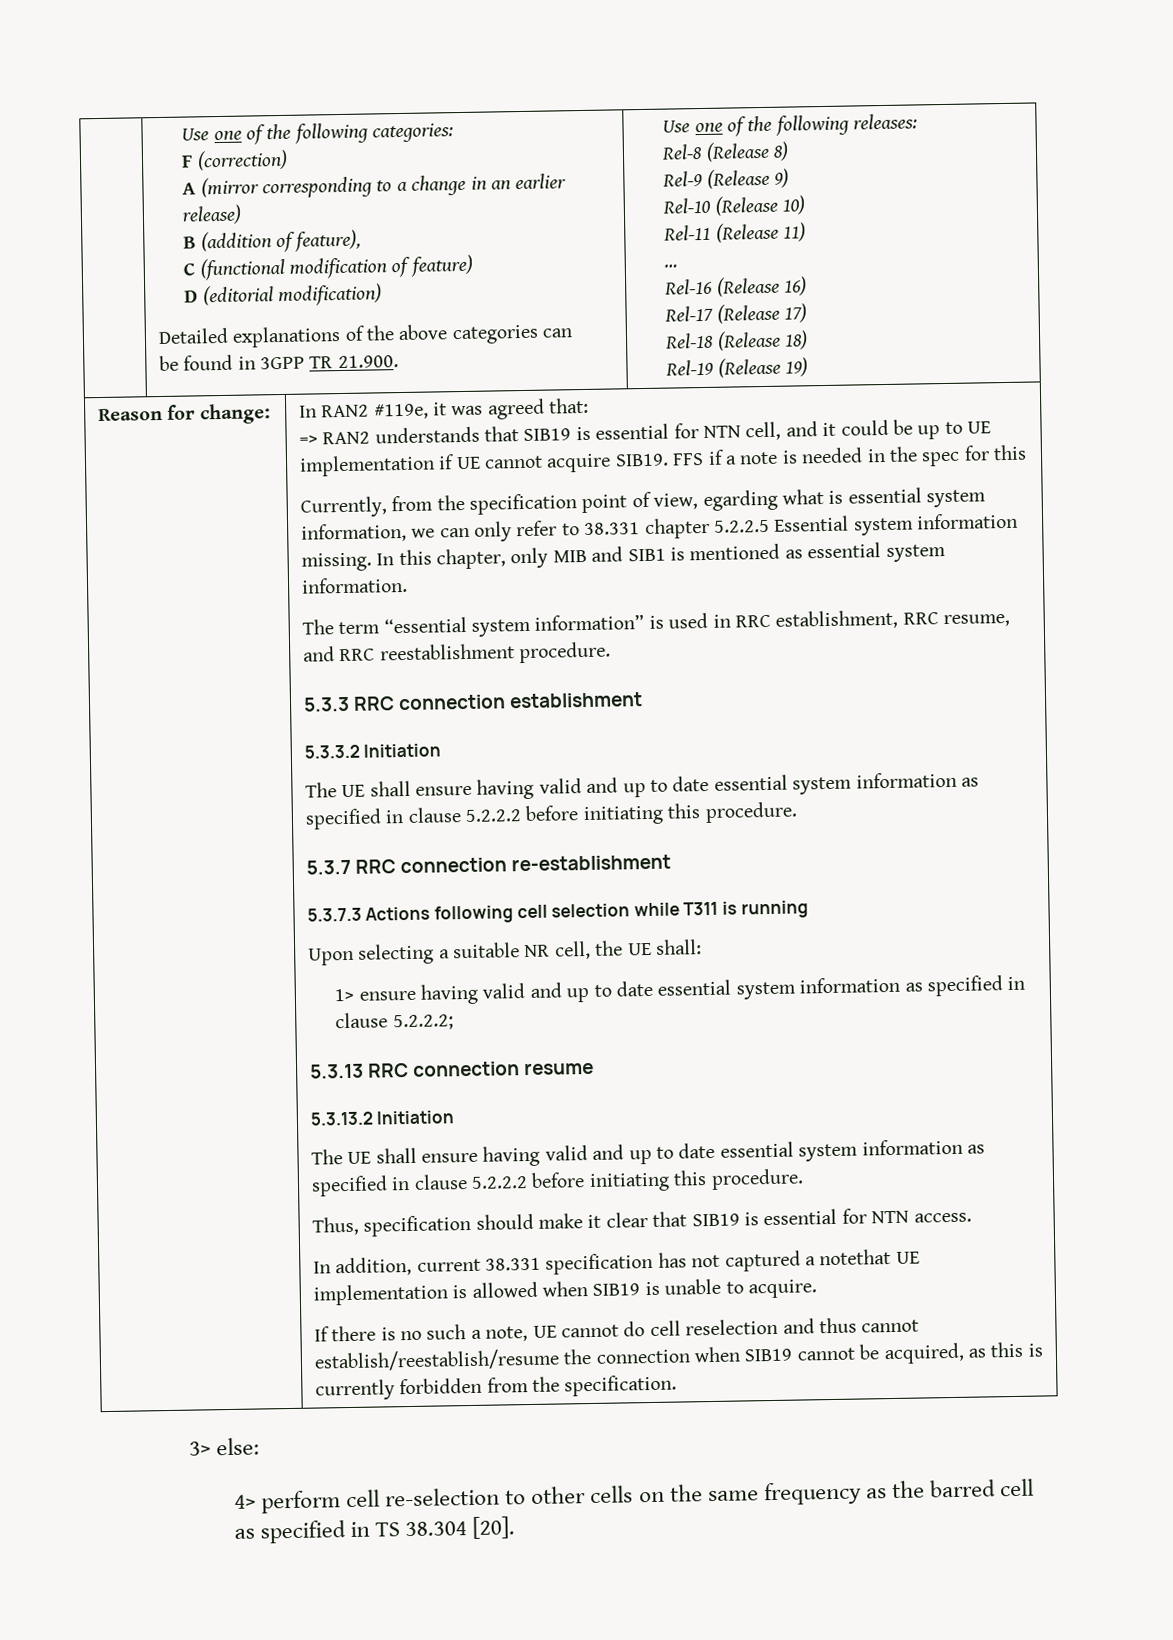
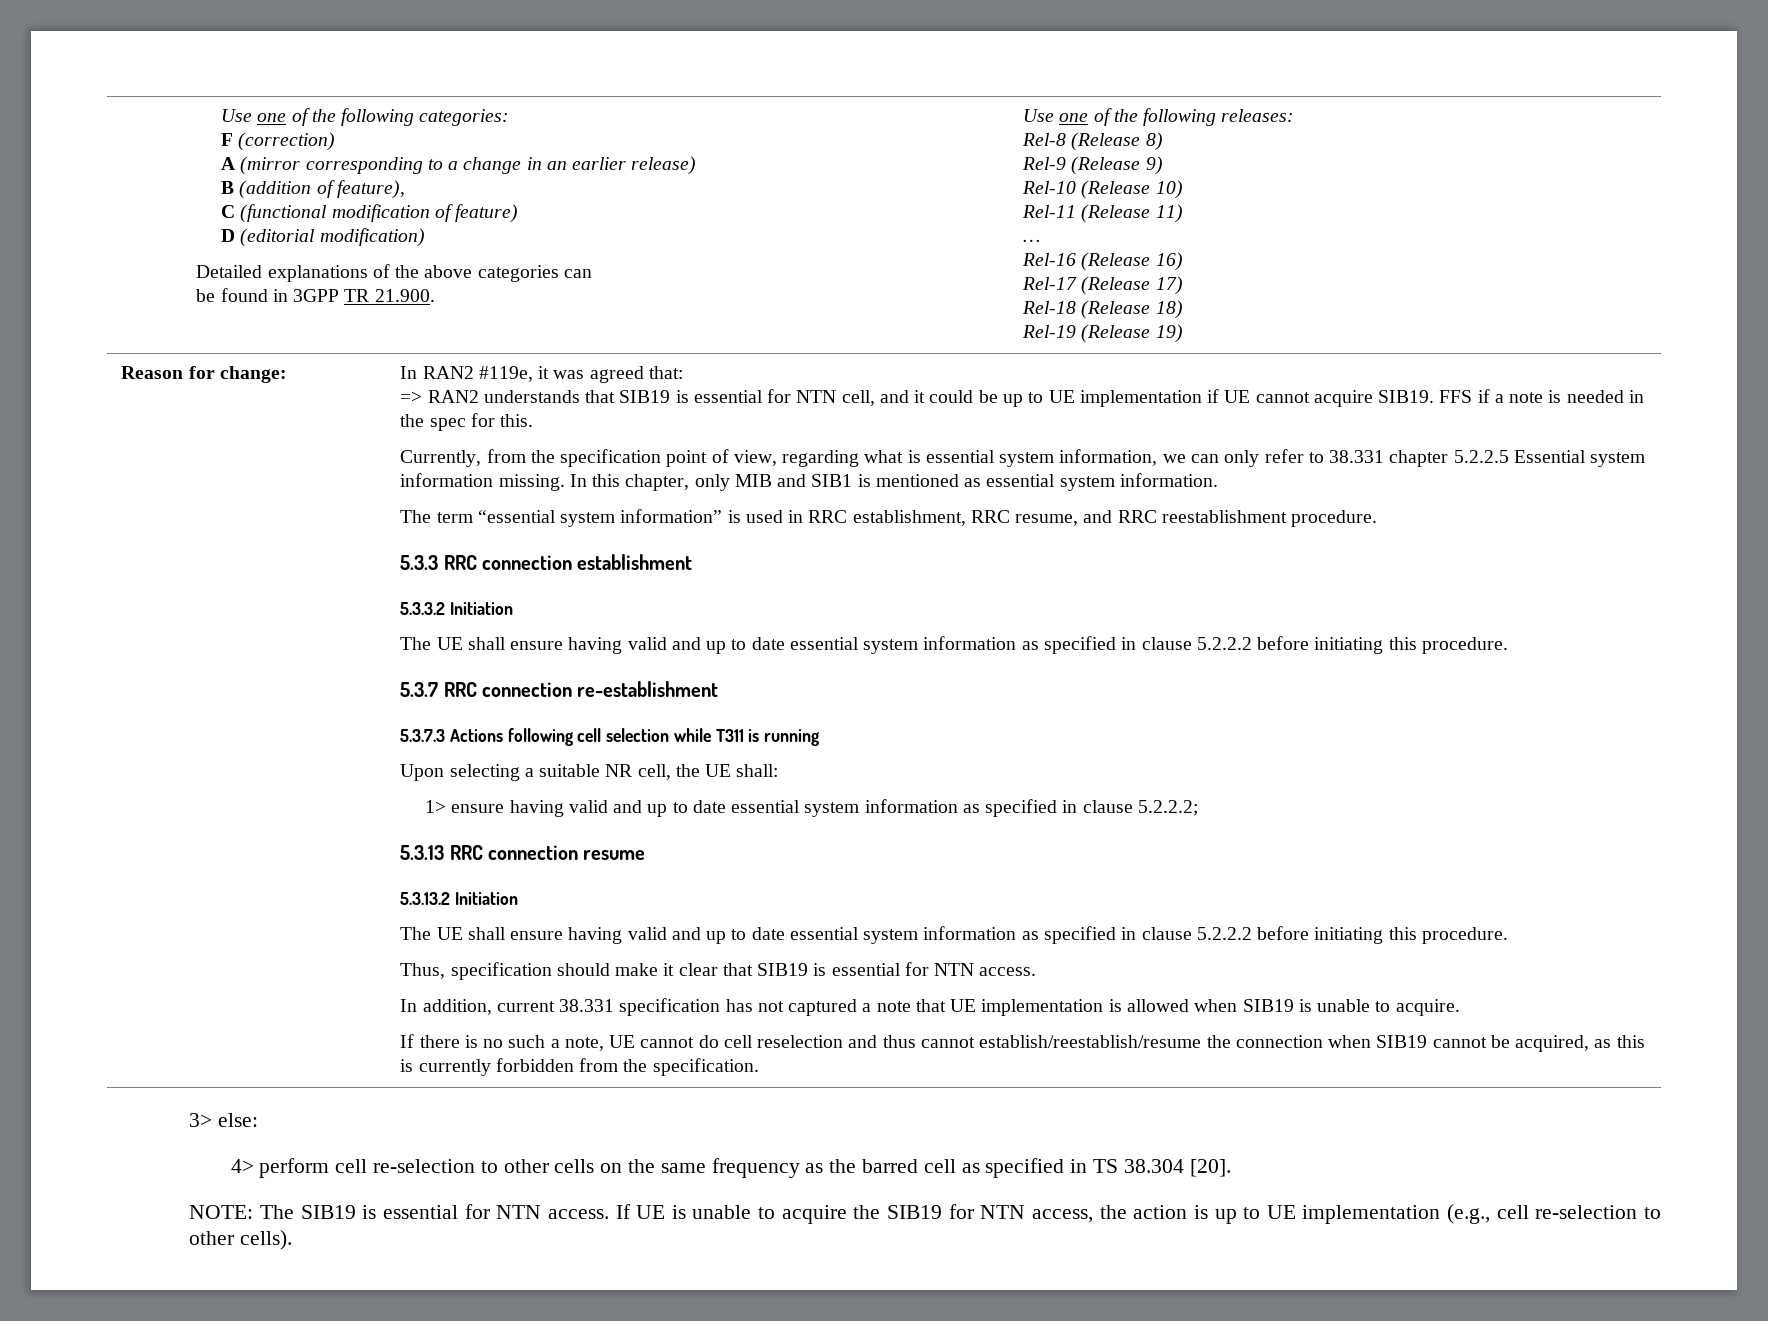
[993,444,1028,461] this -> [500,414,534,427] this.
[702,489,778,512] egarding -> [782,450,860,467] regarding
[819,1249,892,1266] notethat -> [876,999,946,1012] note that
(516, 1527) none -> [189,1204,1662,1224] [189,1230,293,1250] // NOTE: The SIB19 is essential for NTN access. If UE is unable to acquire the SIB19 for NTN access, the action is up to UE implementation (e.g., cell re-selection to other cells).

